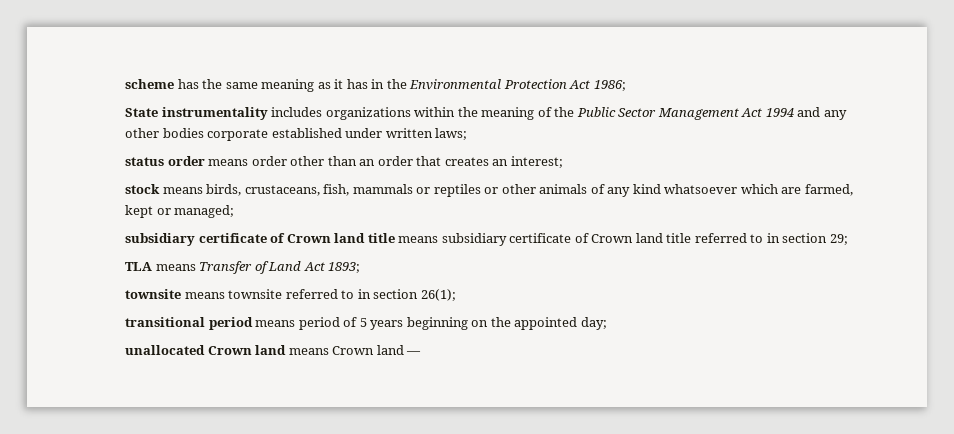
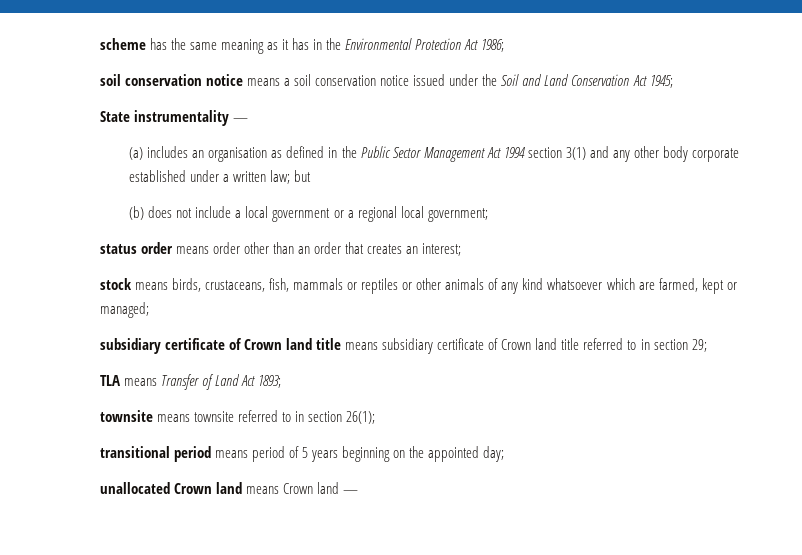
[125,107,552,120] State instrumentality includes organizations within the meaning of -> [99,74,673,88] [99,110,248,126] [129,146,338,162] soil conservation notice means a soil conservation notice issued under the Soil and Land Conservation Act 1945; // State instrumentality — // (a) includes an organisation as defined in
(794, 112) none -> [527,147,586,160] section 3(1)
[162,128,204,138] bodies -> [663,146,689,162] body
[385,128,468,140] written laws; -> [223,170,312,184] [129,206,488,222] a written law; but // (b) does not include a local government or a regional local government;

